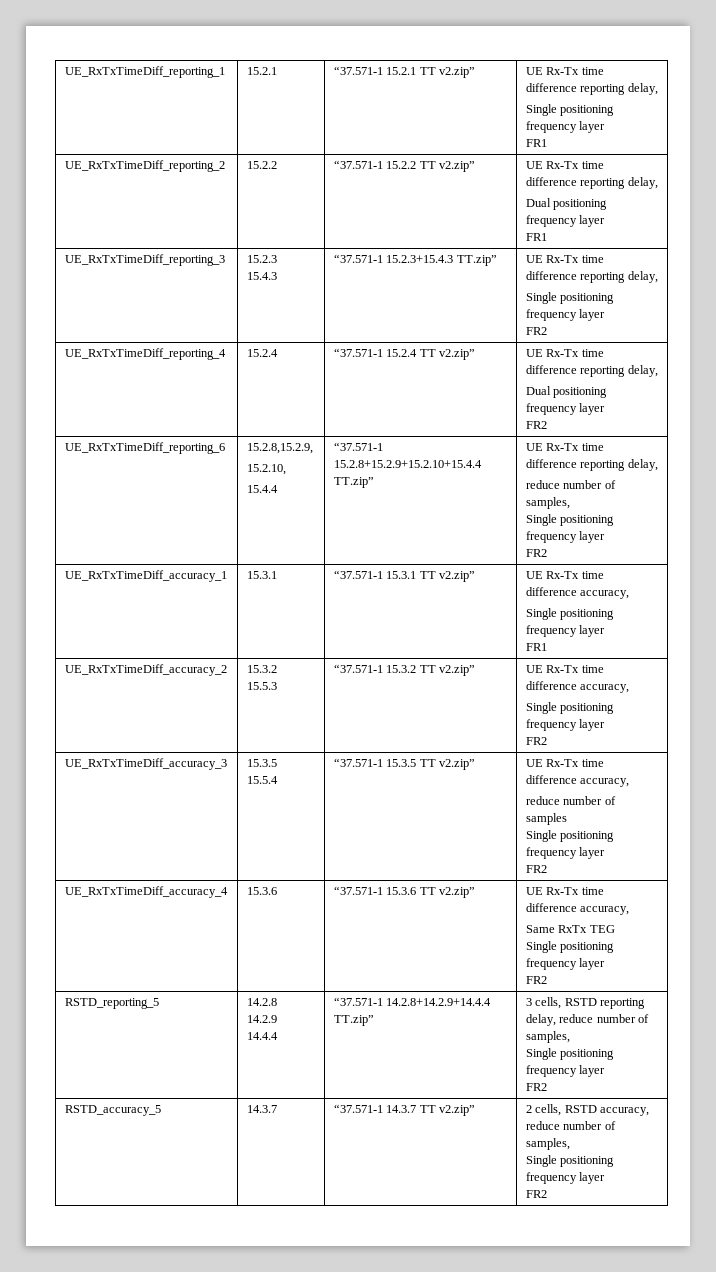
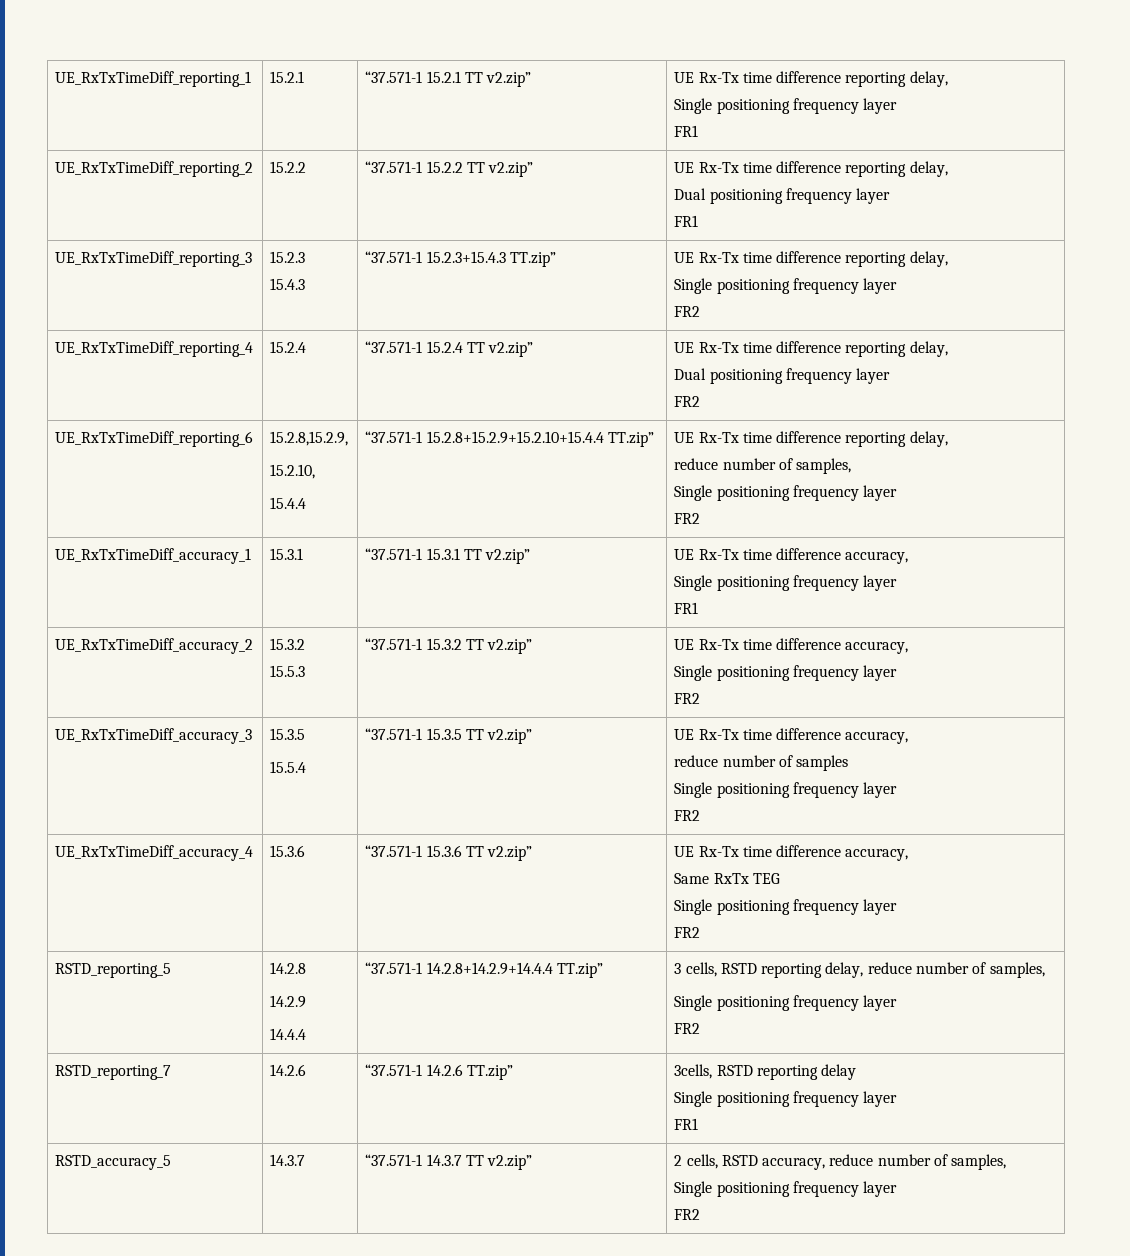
(547, 1087) none -> [55,1065,172,1080] [270,1064,307,1076] [365,1064,513,1080] [674,1064,857,1080] [674,1091,898,1107] [674,1118,699,1130] // RSTD_reporting_7 | 14.2.6 | “37.571-1 14.2.6 TT.zip” | 3cells, RSTD reporting delay // Single positioning frequency layer // FR1

